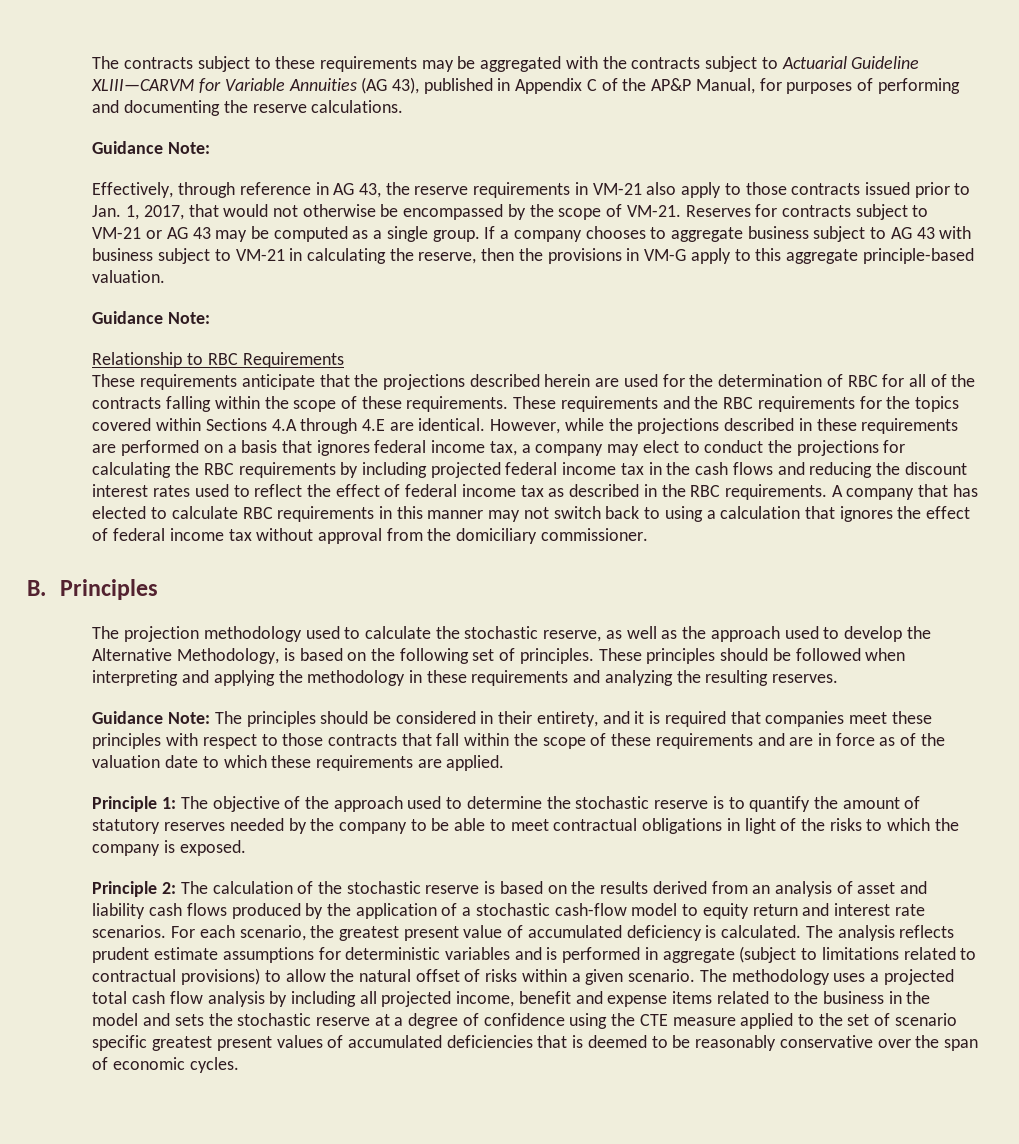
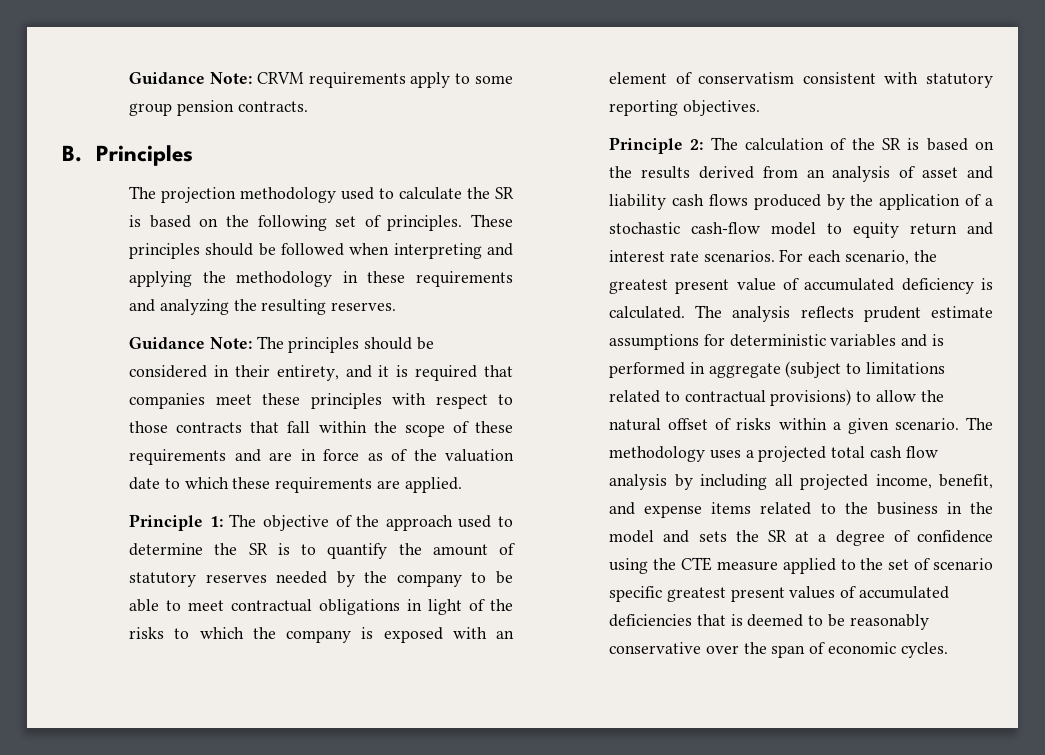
[92,56,920,72] [91,77,960,94] [92,100,404,116] [92,141,211,154] [92,182,971,198] [92,204,929,220] [92,226,972,242] [92,248,974,264] [92,270,166,283] [92,311,211,324] [92,352,344,368] [92,374,976,390] [92,396,959,412] [92,418,959,434] [92,440,906,456] [92,462,967,478] [92,484,978,500] [92,506,971,522] [92,528,648,544] The contracts subject to these requirements may be aggregated with the contracts subject to Actuarial Guideline XLIII—CARVM for Variable Annuities (AG 43), published in Appendix C of the AP&P Manual, for purposes of performing and documenting the reserve calculations. // Guidance Note: // Effectively, through reference in AG 43, the reserve requirements in VM-21 also apply to those contracts issued prior to Jan. 1, 2017, that would not otherwise be encompassed by the scope of VM-21. Reserves for contracts subject to VM-21 or AG 43 may be computed as a single group. If a company chooses to aggregate business subject to AG 43 with business subject to VM-21 in calculating the reserve, then the provisions in VM-G apply to this aggregate principle-based valuation. // Guidance Note: // Relationship to RBC Requirements // These requirements anticipate that the projections described herein are used for the determination of RBC for all of the contracts falling within the scope of these requirements. These requirements and the RBC requirements for the topics covered within Sections 4.A through 4.E are identical. However, while the projections described in these requirements are performed on a basis that ignores federal income tax, a company may elect to conduct the projections for calculating the RBC requirements by including projected federal income tax in the cash flows and reducing the discount interest rates used to reflect the effect of federal income tax as described in the RBC requirements. A company that has elected to calculate RBC requirements in this manner may not switch back to using a calculation that ignores the effect of federal income tax without approval from the domiciliary commissioner. -> [129,72,513,88] [129,100,308,116] Guidance Note: CRVM requirements apply to some group pension contracts.
[464,626,931,642] [92,648,280,664] stochastic reserve, as well as the approach used to develop the Alternative Methodology, -> [495,187,514,199] SR
[575,796,709,809] stochastic reserve -> [248,543,268,555] SR
[179,840,246,856] exposed. -> [383,627,514,643] [609,72,993,88] [609,100,760,116] exposed with an element of conservatism consistent with statutory reporting objectives.
[346,881,480,894] stochastic reserve -> [882,138,902,150] SR
[518,991,571,1004] benefit -> [939,474,993,489] benefit,
[237,1013,371,1026] stochastic reserve -> [767,530,787,542] SR

